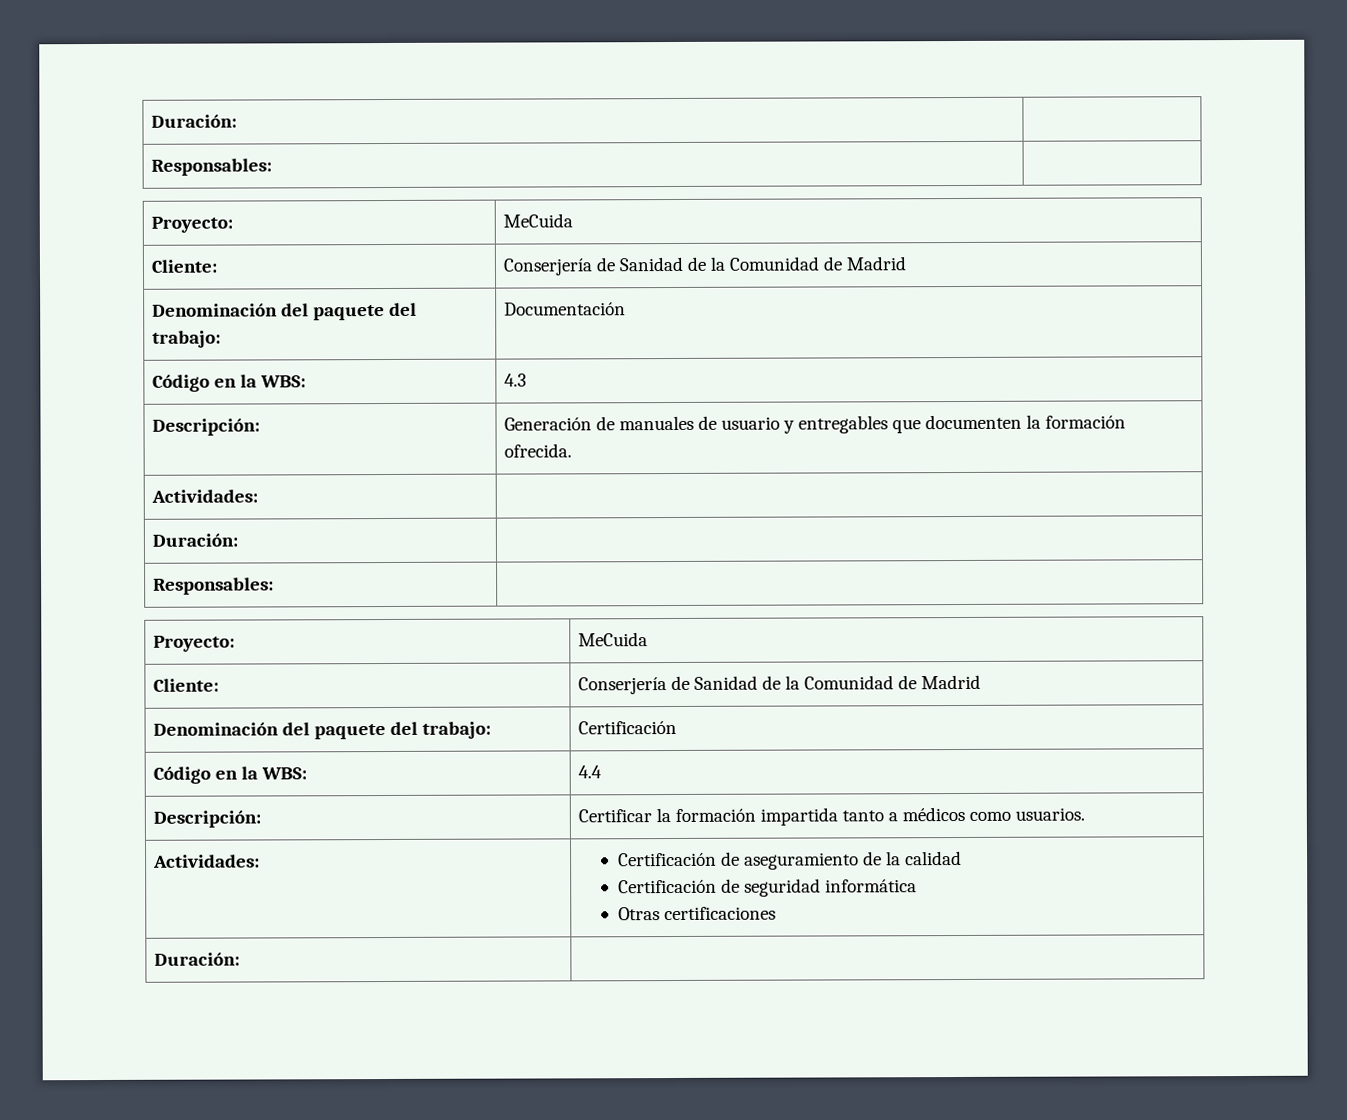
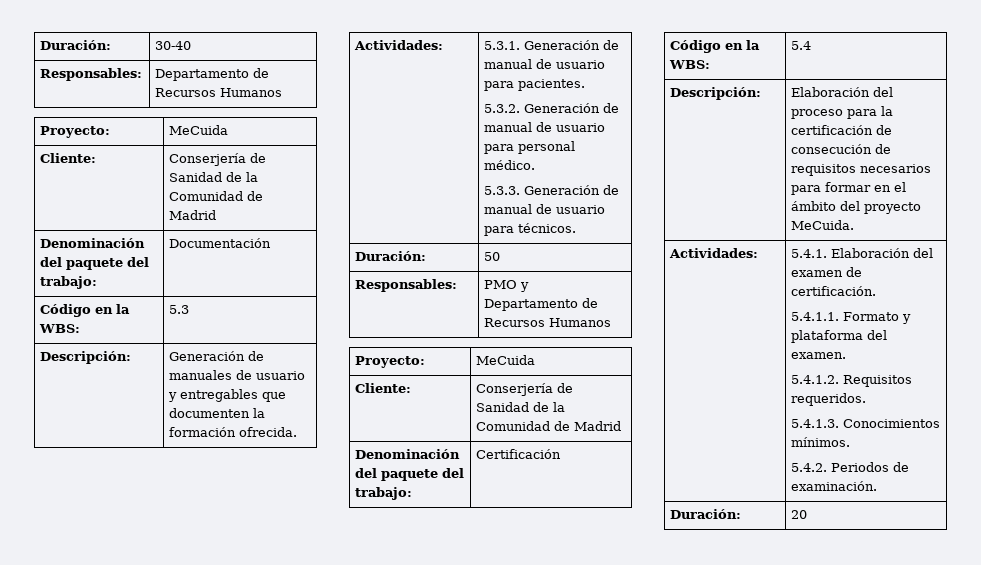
[150,114,237,128] [150,158,272,176] Duración: | // Responsables: | -> [40,40,112,50] [155,41,192,50] [40,68,143,81] [155,68,270,81] [155,88,283,97] Duración: | 30-40 // Responsables: | Departamento de Recursos Humanos
[503,373,527,387] 4.3 -> [169,305,190,314] 5.3
[151,533,238,547] [152,577,274,595] // Duración: | // Responsables: | -> [484,40,620,50] [484,59,606,69] [484,79,586,91] [484,103,620,113] [484,122,606,132] [484,141,576,154] [484,160,536,170] [484,185,620,195] [484,204,606,214] [484,223,577,236] [355,251,427,261] [484,252,501,261] [355,279,458,292] [484,280,530,292] [484,298,599,311] [484,318,612,327] 5.3.1. Generación de manual de usuario para pacientes. // 5.3.2. Generación de manual de usuario para personal médico. // 5.3.3. Generación de manual de usuario para técnicos. // Duración: | 50 // Responsables: | PMO y Departamento de Recursos Humanos
[577,765,602,779] [152,810,261,828] [577,806,1085,826] [152,854,260,868] [618,850,963,870] [618,878,918,897] [618,906,777,921] [153,952,240,966] 4.4 // Descripción: | Certificar la formación impartida tanto a médicos como usuarios. // Actividades: | Certificación de aseguramiento de la calidad // Certificación de seguridad informática // Otras certificaciones // Duración: | -> [791,41,812,50] [670,87,762,100] [791,87,894,97] [791,106,894,119] [791,125,893,135] [791,144,892,154] [791,164,932,176] [791,182,907,195] [791,201,922,214] [791,220,855,230] [669,248,759,258] [791,248,934,258] [791,267,863,277] [791,286,877,296] [791,312,912,324] [791,330,888,343] [791,352,847,359] [791,375,913,387] [791,393,867,406] [791,419,941,428] [791,437,851,447] [791,462,910,472] [791,481,878,491] [670,509,742,519] [791,510,808,519] 5.4 // Descripción: | Elaboración del proceso para la certificación de consecución de requisitos necesarios para formar en el ámbito del proyecto MeCuida. // Actividades: | 5.4.1. Elaboración del examen de certificación. // 5.4.1.1. Formato y plataforma del examen. // 5.4.1.2. Requisitos requeridos. // 5.4.1.3. Conocimientos mínimos. // 5.4.2. Periodos de examinación. // Duración: | 20

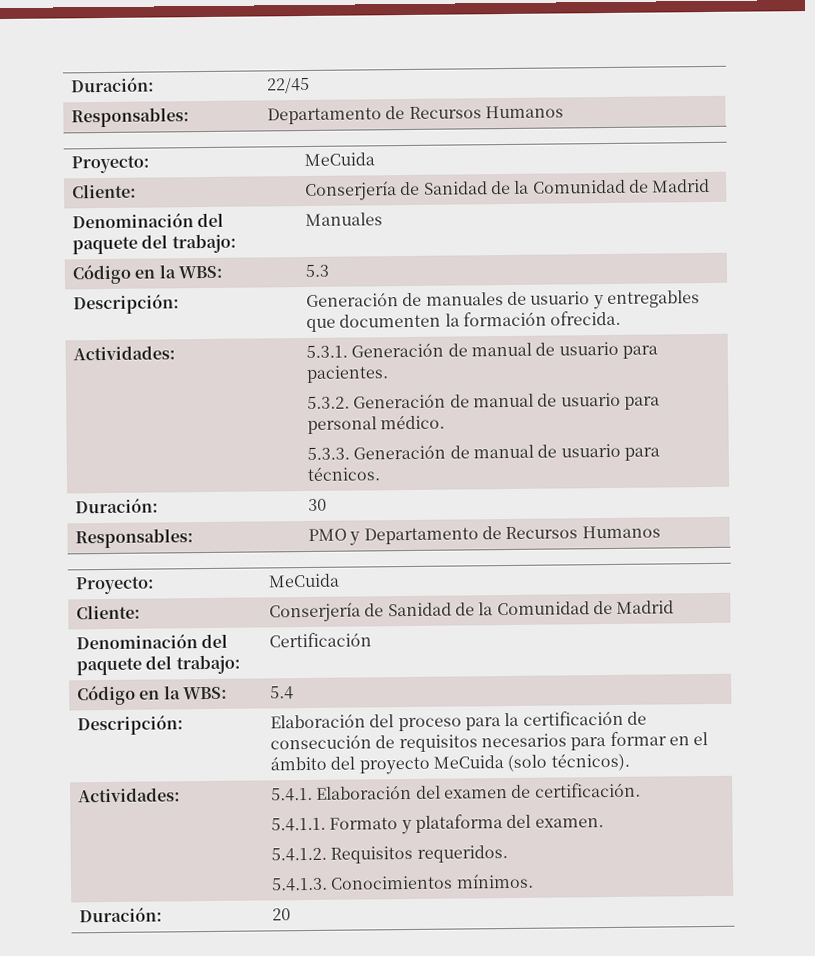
[40,40,112,50] [155,41,192,50] Duración: | 30-40 -> [71,77,155,93] [267,76,311,94] Duración: | 22/45
[169,238,272,248] Documentación -> [305,212,384,227] Manuales
[484,252,501,261] 50 -> [308,498,328,511] 30
[791,220,855,230] MeCuida. -> [433,752,630,773] MeCuida (solo técnicos).
[791,462,910,472] [791,481,878,491] // 5.4.2. Periodos de examinación. -> (534, 881) none

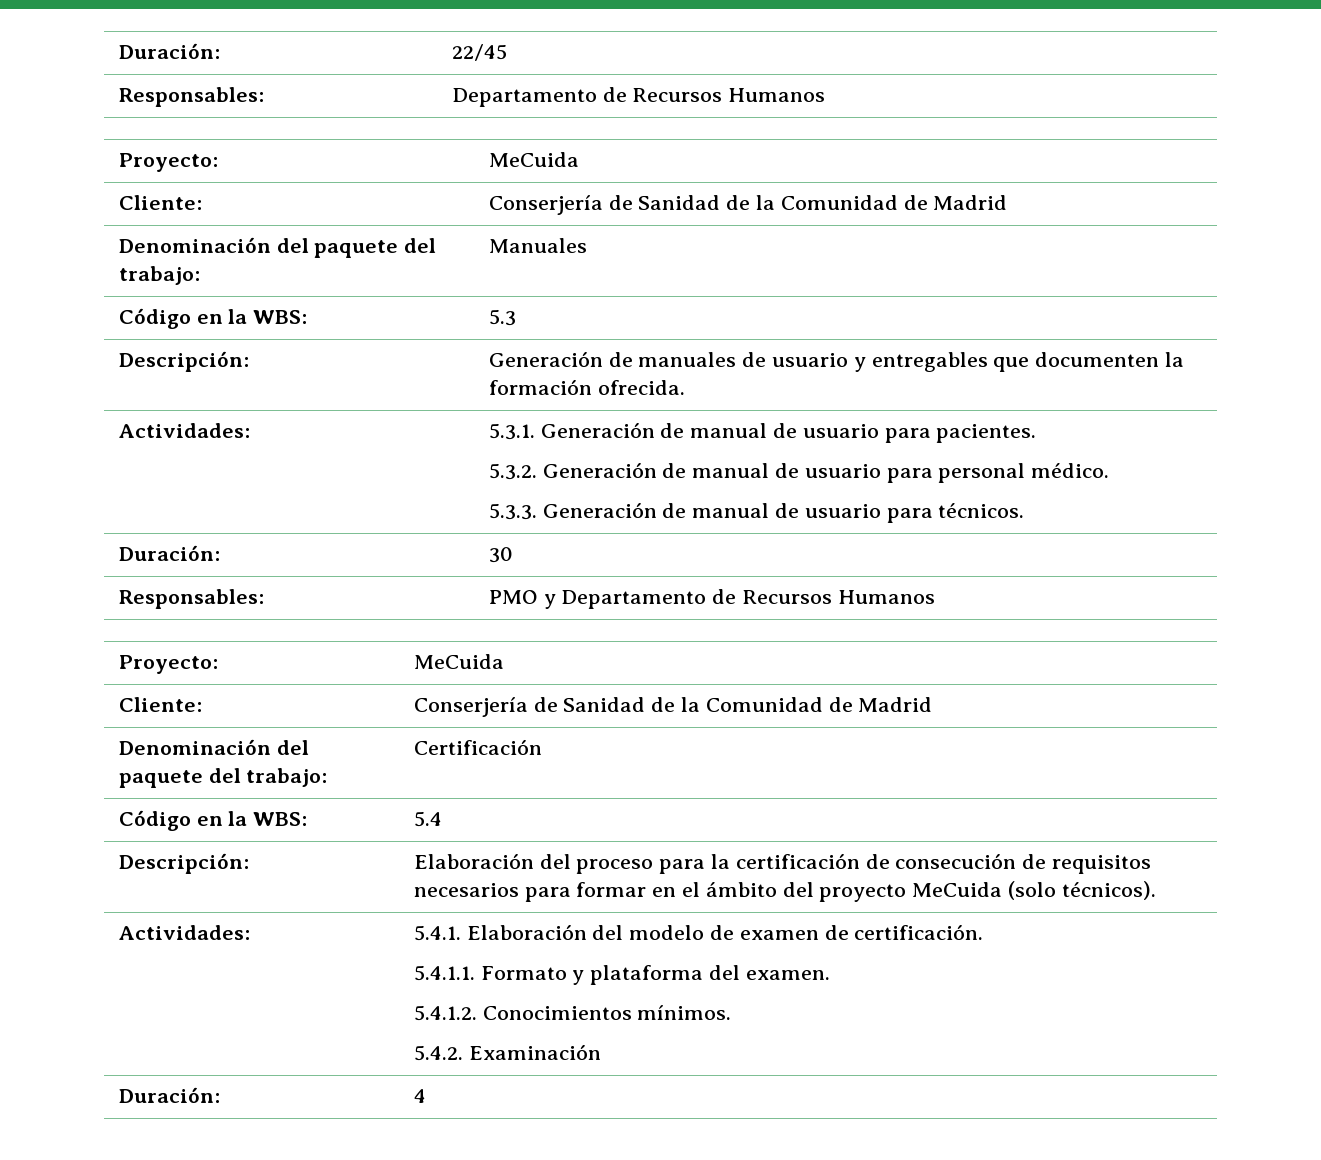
(441, 792) none -> [629,925,734,940] modelo de
[330,845,508,864] [271,877,329,892] Requisitos requeridos. // 5.4.1.3. -> (477, 1013) none
[79,907,163,923] [272,908,292,921] // Duración: | 20 -> [413,1044,601,1061] [118,1087,220,1103] [413,1089,426,1103] // 5.4.2. Examinación // Duración: | 4

